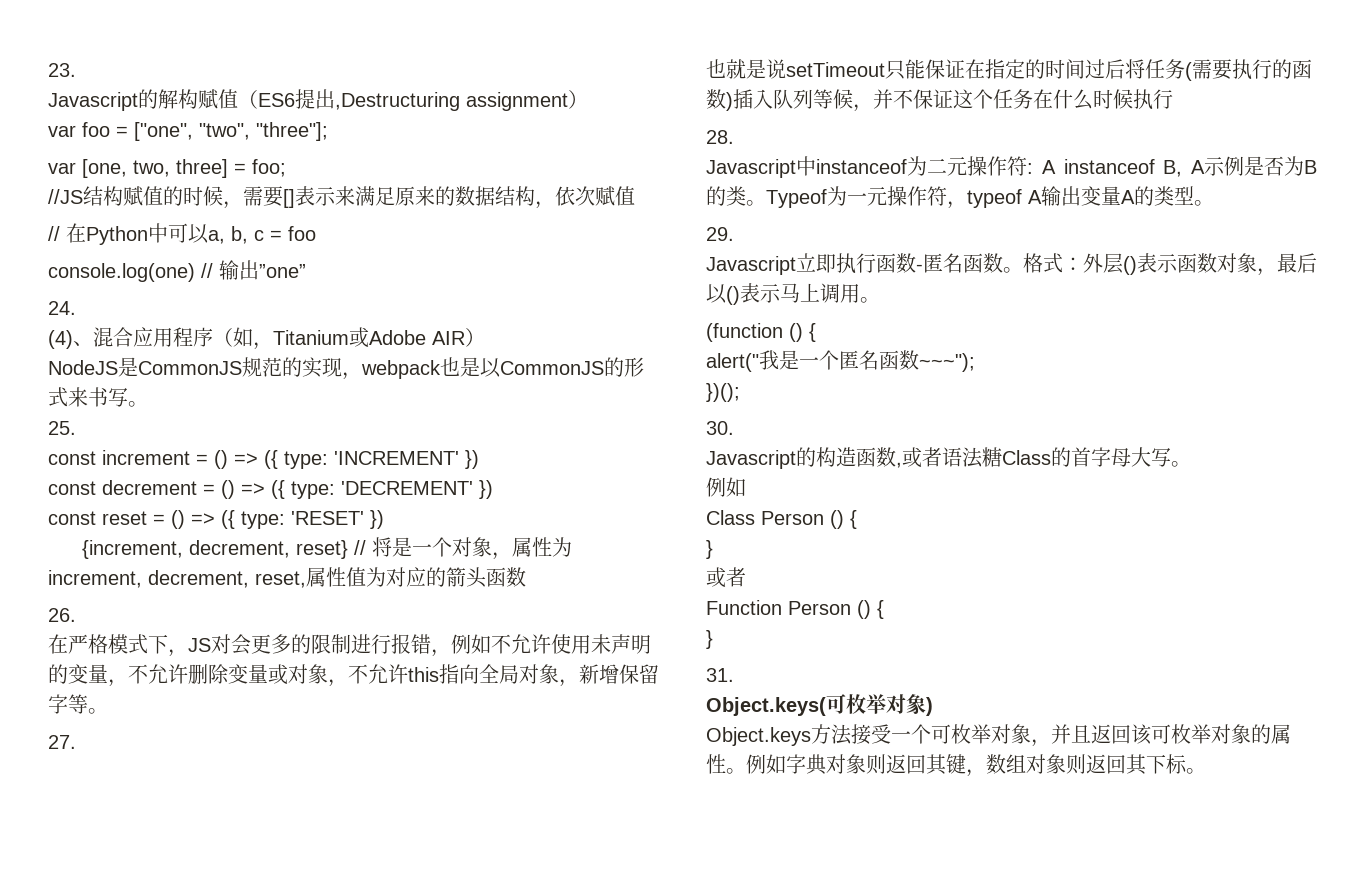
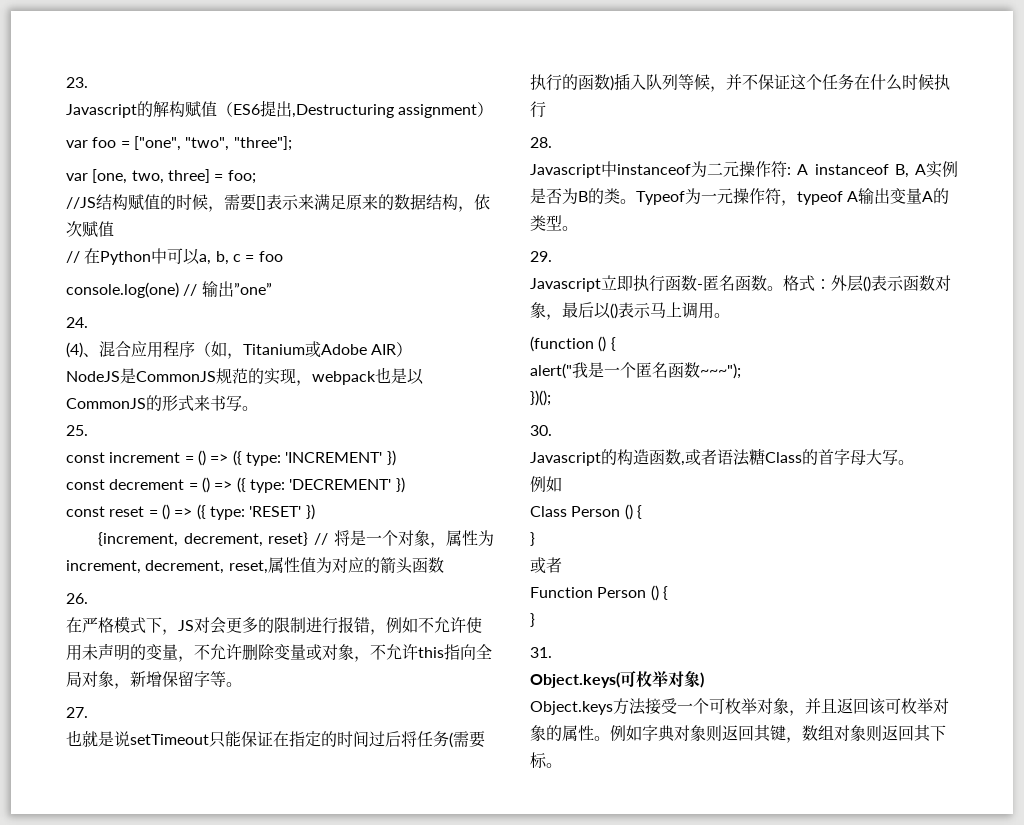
[1204,157,1225,176] 示 -> [926,161,942,178] 实

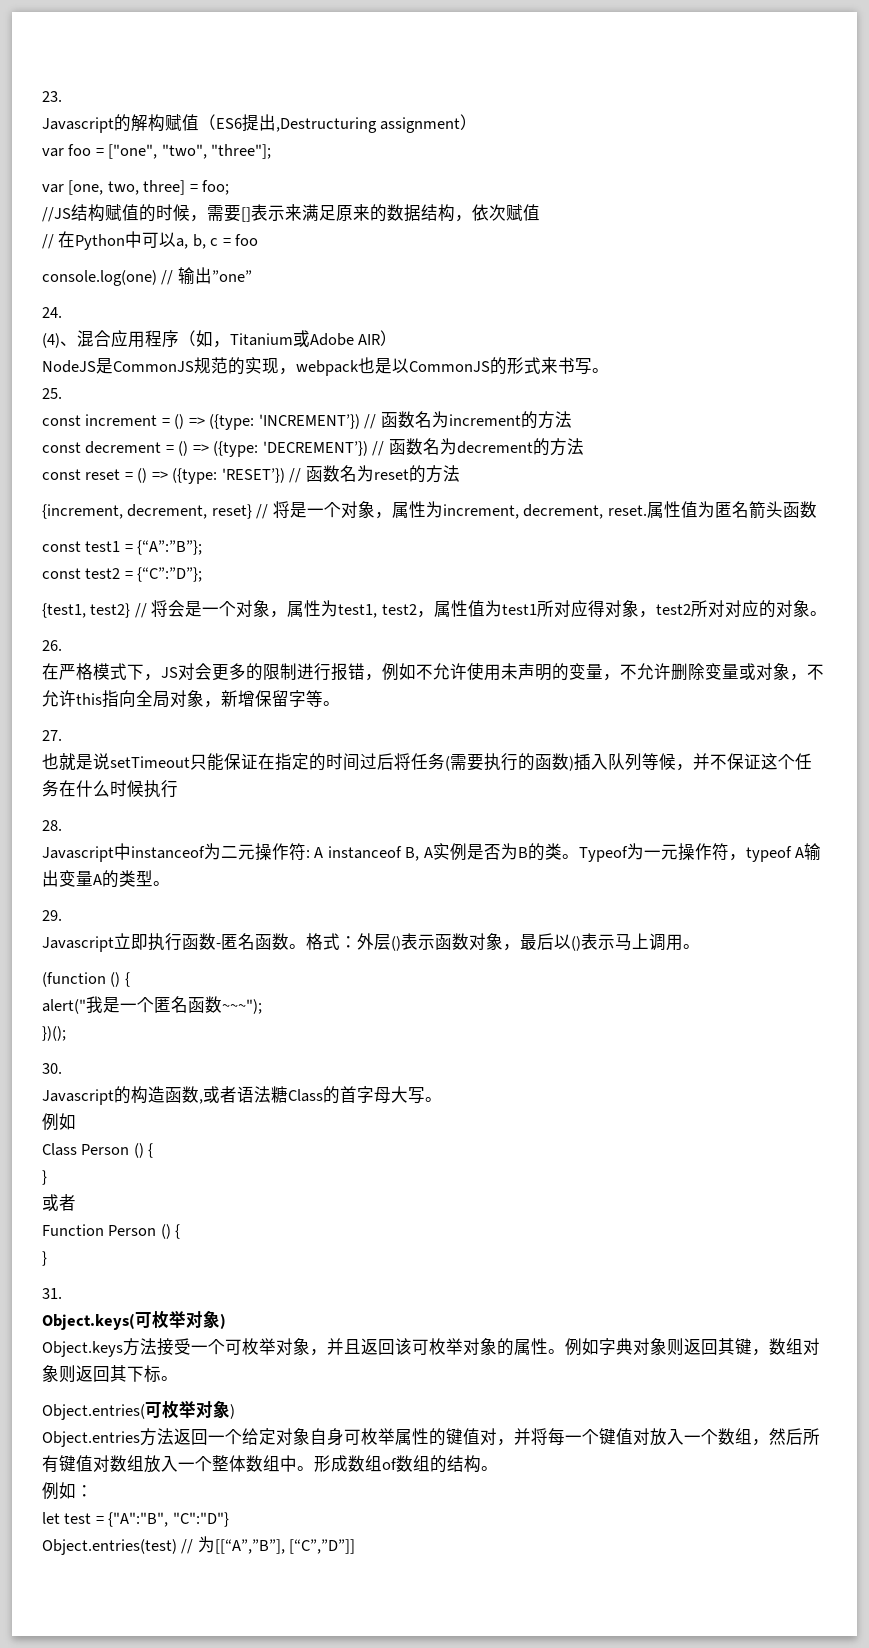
[232,450,396,466] ({ type: 'INCREMENT' }) -> [209,411,572,430] ({type: 'INCREMENT’}) // 函数名为increment的方法
[236,477,405,493] ({ type: 'DECREMENT' }) -> [213,438,584,457] ({type: 'DECREMENT’}) // 函数名为decrement的方法
[196,504,315,520] ({ type: 'RESET' }) -> [172,465,460,484] ({type: 'RESET’}) // 函数名为reset的方法
[228,557,380,574] reset,属性值为对应的 -> [607,501,749,518] reset.属性值为匿名
(444, 565) none -> [42,540,203,555] [42,567,203,582] [42,600,827,618] // const test1 = {“A”:”B”}; // const test2 = {“C”:”D”}; // {test1, test2} // 将会是一个对象，属性为test1, test2，属性值为test1所对应得对象，test2所对对应的对象。
(562, 765) none -> [42,1400,235,1420] [42,1428,820,1447] [42,1455,498,1473] [42,1482,93,1500] [42,1512,229,1527] [42,1536,356,1555] // Object.entries(可枚举对象) // Object.entries方法返回一个给定对象自身可枚举属性的键值对，并将每一个键值对放入一个数组，然后所有键值对数组放入一个整体数组中。形成数组of数组的结构。 // 例如： // let test = {"A":"B", "C":"D"} // Object.entries(test) // 为[[“A”,”B”], [“C”,”D”]]

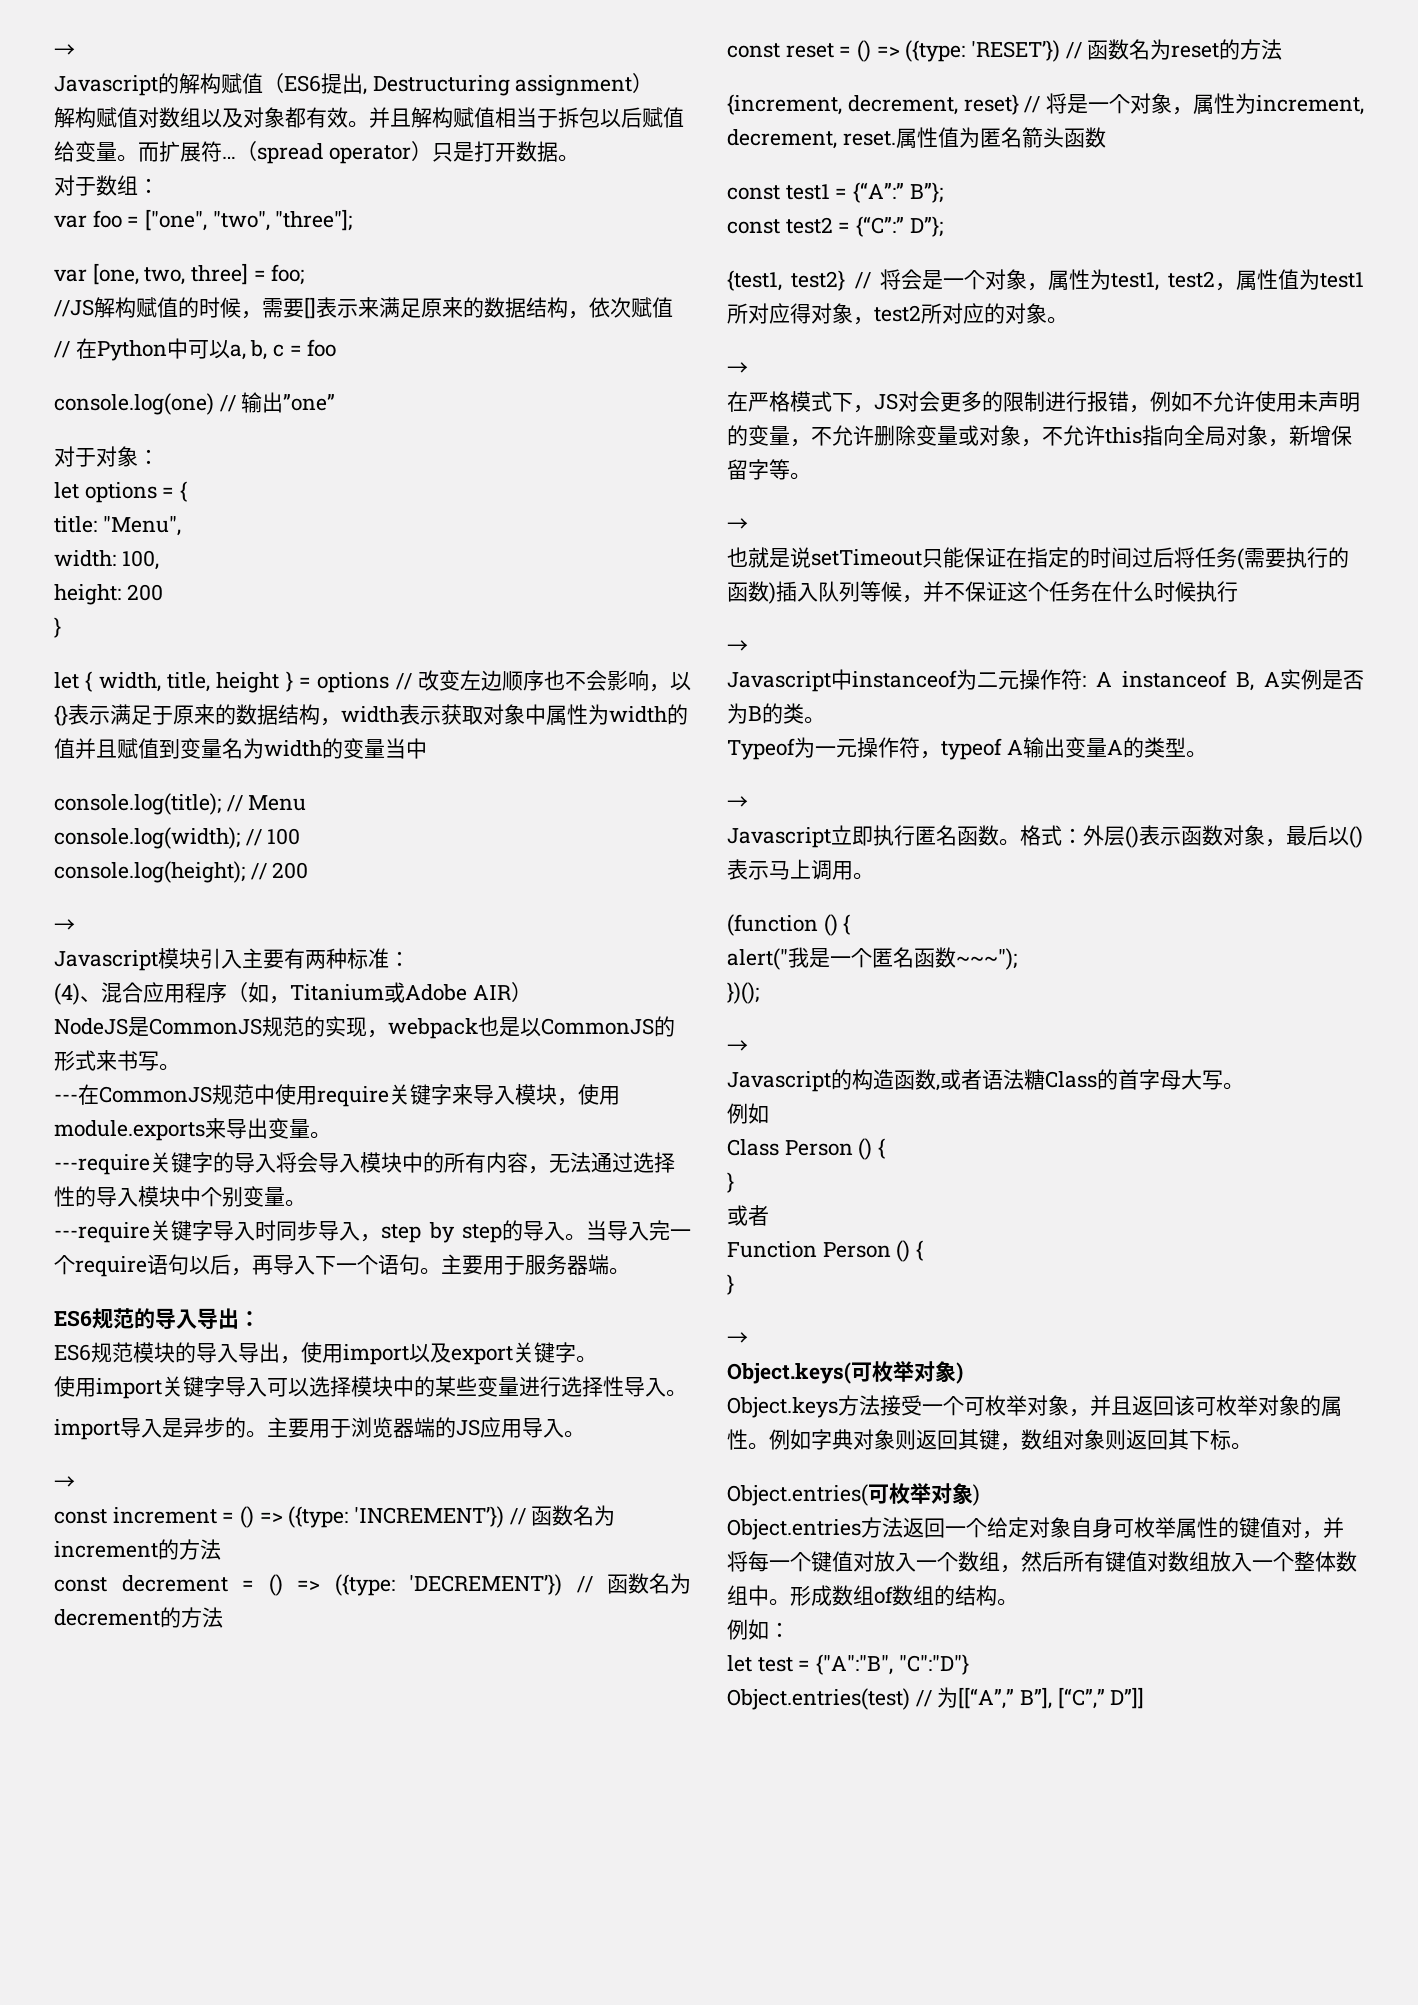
[42,91,62,102] 23. -> [54,44,75,57] →
[276,117,377,133] ,Destructuring -> [363,75,510,96] , Destructuring
(478, 122) none -> [54,107,684,128] [54,141,579,164] [54,175,159,196] // 解构赋值对数组以及对象都有效。并且解构赋值相当于拆包以后赋值给变量。而扩展符…（spread operator）只是打开数据。 // 对于数组：
[71,204,88,221] 结 -> [94,297,115,318] 解
[42,307,62,318] 24. -> [54,446,159,467] [54,481,188,503] [54,516,181,536] [54,550,159,570] [54,584,163,605] [54,617,61,638] [54,670,691,693] [54,704,688,726] [54,738,427,759] [54,793,307,815] [54,827,301,849] [54,861,309,883] [54,919,75,932] [54,948,410,971] 对于对象： // let options = { // title: "Menu", // width: 100, // height: 200 // } // let { width, title, height } = options // 改变左边顺序也不会影响，以{}表示满足于原来的数据结构，width表示获取对象中属性为width的值并且赋值到变量名为width的变量当中 // console.log(title); // Menu // console.log(width); // 100 // console.log(height); // 200 // → // Javascript模块引入主要有两种标准：
[42,388,62,399] 25. -> [54,1084,620,1107] [54,1118,331,1141] [54,1152,675,1175] [54,1186,306,1207] [54,1220,691,1243] [54,1254,630,1277] [54,1308,260,1329] [54,1342,597,1365] [54,1376,687,1399] [54,1417,585,1440] [54,1476,75,1489] ---在CommonJS规范中使用require关键字来导入模块，使用module.exports来导出变量。 // ---require关键字的导入将会导入模块中的所有内容，无法通过选择性的导入模块中个别变量。 // ---require关键字导入时同步导入，step by step的导入。当导入完一个require语句以后，再导入下一个语句。主要用于服务器端。 // ES6规范的导入导出： // ES6规范模块的导入导出，使用import以及export关键字。 // 使用import关键字导入可以选择模块中的某些变量进行选择性导入。 // import导入是异步的。主要用于浏览器端的JS应用导入。 // →
[137,540,203,555] {“A”:”B”}; -> [853,182,943,203] {“A”:” B”};
[137,567,203,582] {“C”:”D”}; -> [856,216,943,237] {“C”:” D”};
[724,600,742,617] 对 -> (963, 313) none
[42,640,62,651] 26. -> [727,362,748,375] →
[42,730,62,741] 27. -> [727,518,748,531] →
[42,820,62,831] 28. -> [727,640,748,653] →
(579, 856) none -> (825, 720) //
[42,910,62,921] 29. -> [727,796,748,809] →
[182,933,221,950] 函数- -> (915, 835) none
[42,1063,62,1074] 30. -> [727,1040,748,1053] →
[42,1288,62,1299] 31. -> [727,1332,748,1345] →
[214,1539,356,1554] [[“A”,”B”], [“C”,”D”]] -> [958,1687,1145,1709] [[“A”,” B”], [“C”,” D”]]

